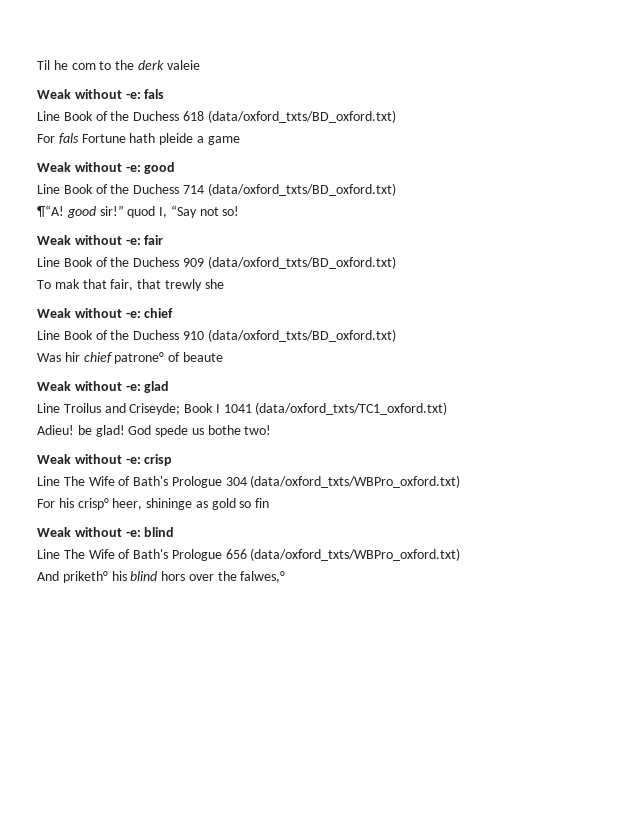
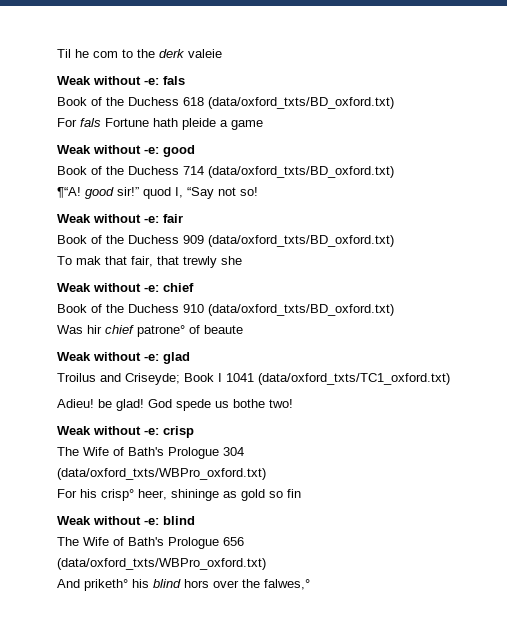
[37,111,60,121] Line -> (185, 80) none
[37,184,60,194] Line -> (195, 151) none
[37,257,60,267] Line -> (183, 218) none
[37,330,60,340] Line -> (194, 287) none
[37,403,60,413] Line -> (190, 358) none
[37,476,60,486] Line -> (194, 432) none
[37,549,60,559] Line -> (195, 520) none

